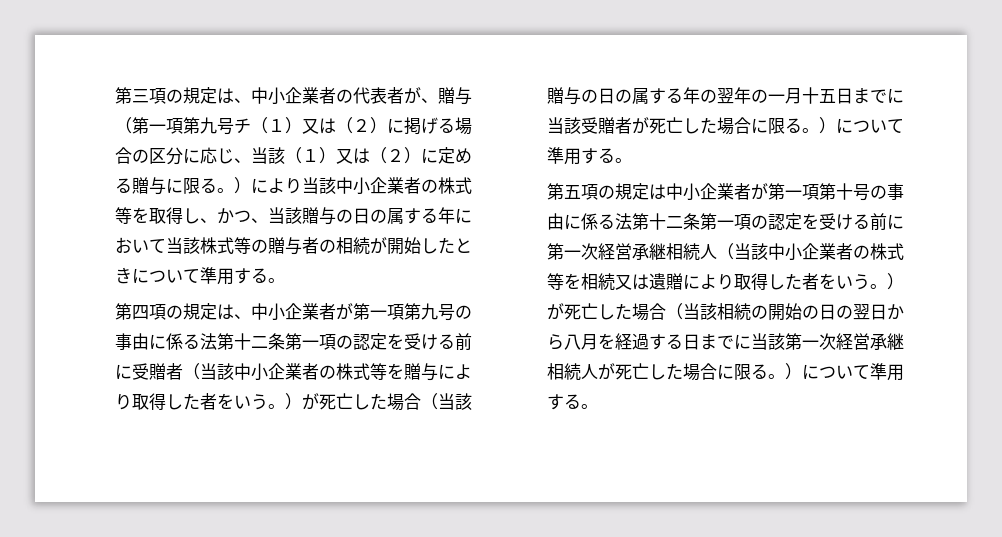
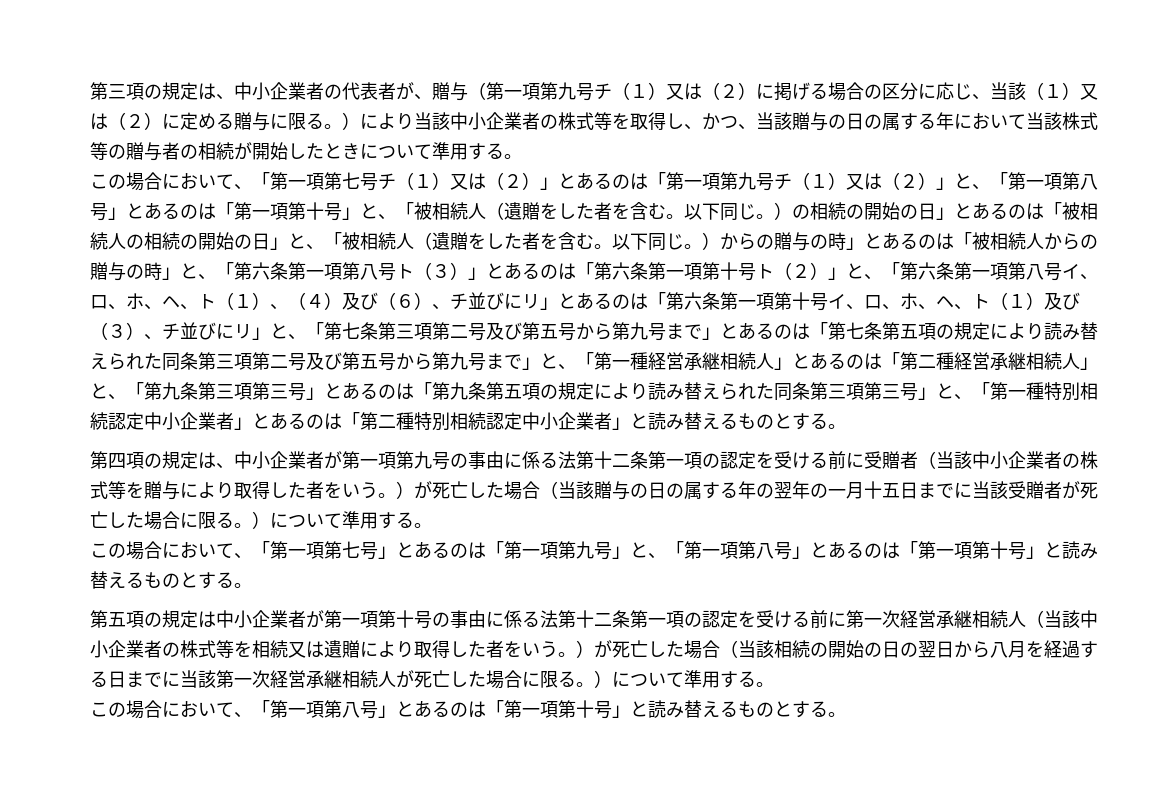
(285, 280) none -> [89,172,1098,191] [89,202,1098,221] [89,232,1098,251] [89,262,1098,281] [89,292,1080,311] [89,322,1098,341] [89,352,1098,371] [89,382,1098,401] [89,412,846,431] // この場合において、「第一項第七号チ（１）又は（２）」とあるのは「第一項第九号チ（１）又は（２）」と、「第一項第八号」とあるのは「第一項第十号」と、「被相続人（遺贈をした者を含む。以下同じ。）の相続の開始の日」とあるのは「被相続人の相続の開始の日」と、「被相続人（遺贈をした者を含む。以下同じ。）からの贈与の時」とあるのは「被相続人からの贈与の時」と、「第六条第一項第八号ト（３）」とあるのは「第六条第一項第十号ト（２）」と、「第六条第一項第八号イ、ロ、ホ、ヘ、ト（１）、（４）及び（６）、チ並びにリ」とあるのは「第六条第一項第十号イ、ロ、ホ、ヘ、ト（１）及び（３）、チ並びにリ」と、「第七条第三項第二号及び第五号から第九号まで」とあるのは「第七条第五項の規定により読み替えられた同条第三項第二号及び第五号から第九号まで」と、「第一種経営承継相続人」とあるのは「第二種経営承継相続人」と、「第九条第三項第三号」とあるのは「第九条第五項の規定により読み替えられた同条第三項第三号」と、「第一種特別相続認定中小企業者」とあるのは「第二種特別相続認定中小企業者」と読み替えるものとする。
(632, 160) none -> [89,541,1098,560] [89,571,252,589] // この場合において、「第一項第七号」とあるのは「第一項第九号」と、「第一項第八号」とあるのは「第一項第十号」と読み替えるものとする。
(598, 406) none -> [89,700,846,719] // この場合において、「第一項第八号」とあるのは「第一項第十号」と読み替えるものとする。

